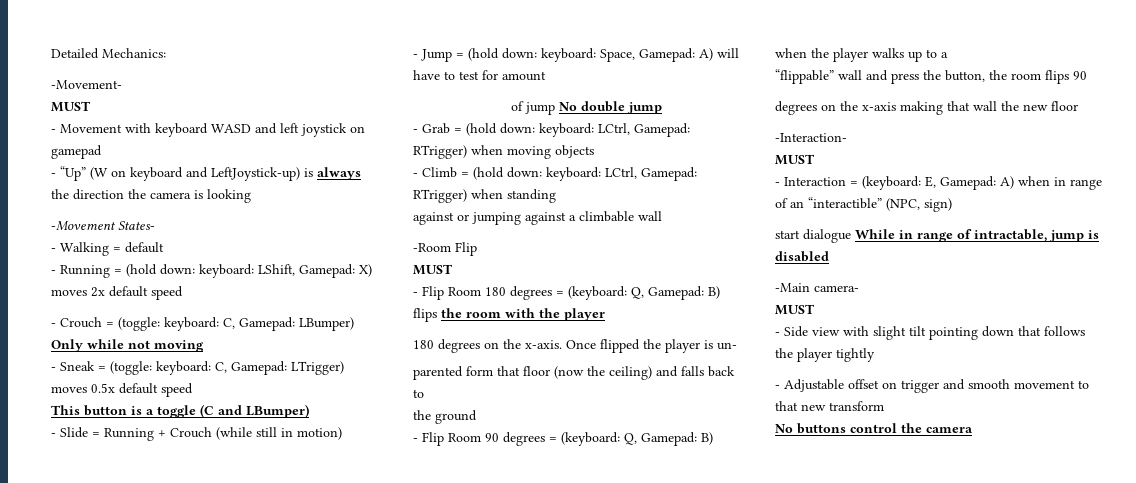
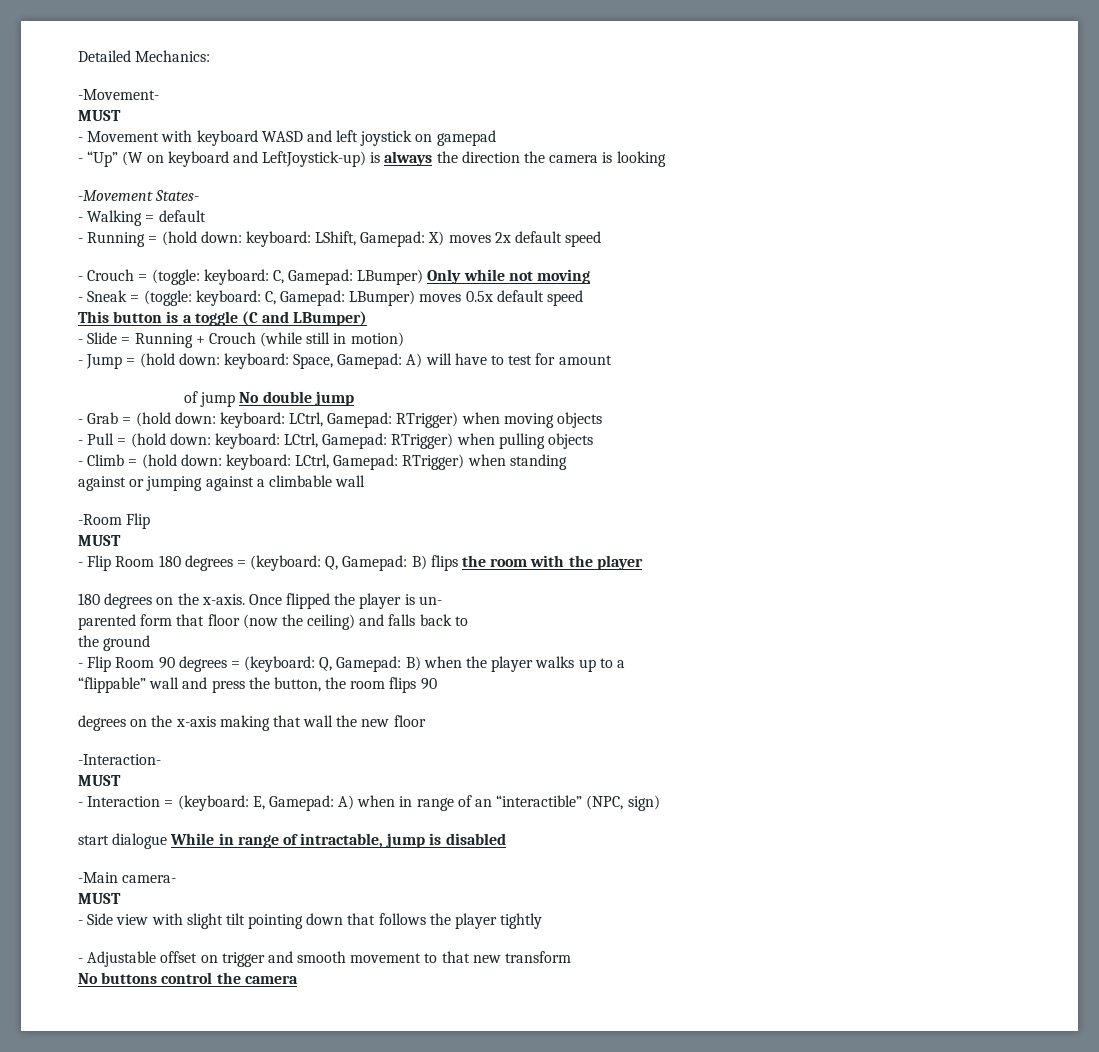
[291,361,344,375] LTrigger) -> [349,290,416,306] LBumper)
(594, 151) none -> [78,433,594,449] // - Pull = (hold down: keyboard: LCtrl, Gamepad: RTrigger) when pulling objects

